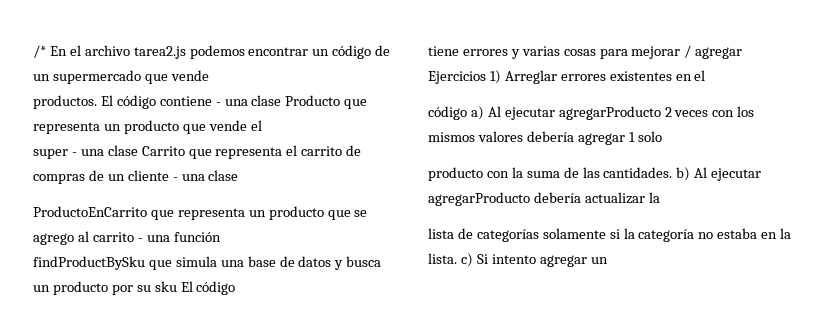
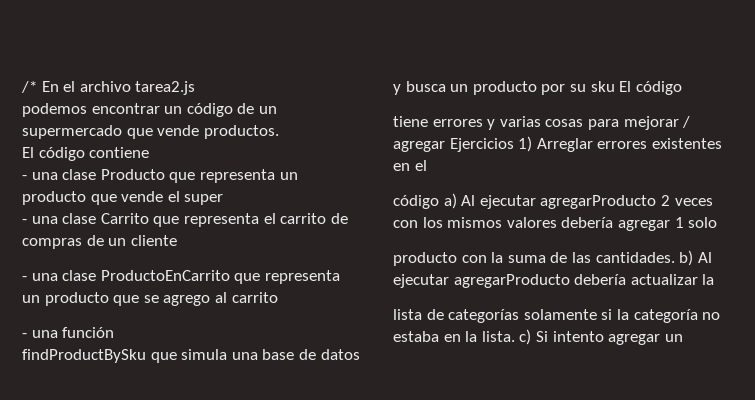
(186, 52) none -> (196, 88) //
[33,95,97,109] // productos. -> [203,125,279,139] productos. //
(212, 101) none -> (150, 152) //
[33,149,68,159] // super -> [184,194,224,205] super //
[172,170,239,181] - una clase // -> [22,270,97,281] // - una clase
(134, 237) none -> (278, 297) //

